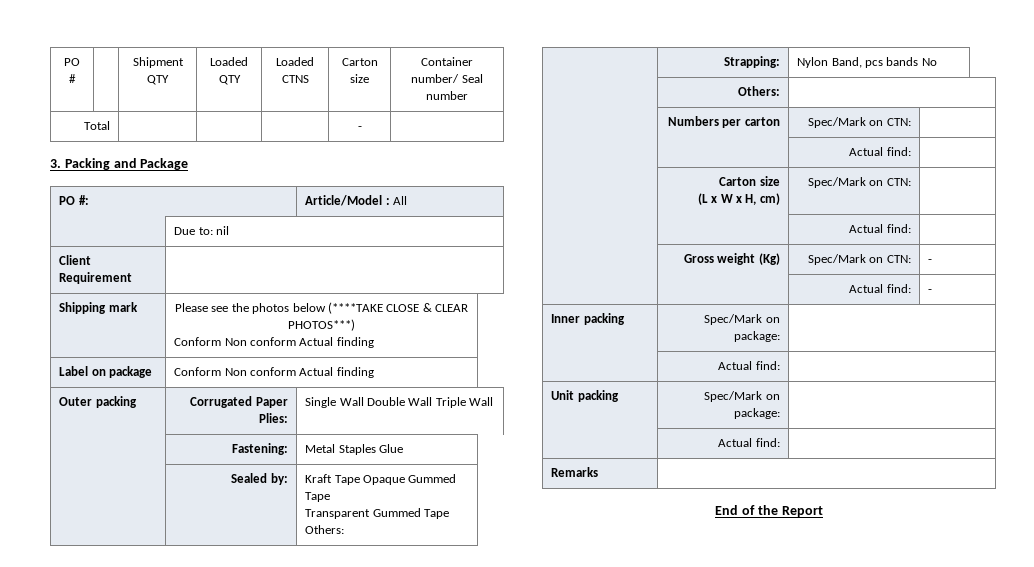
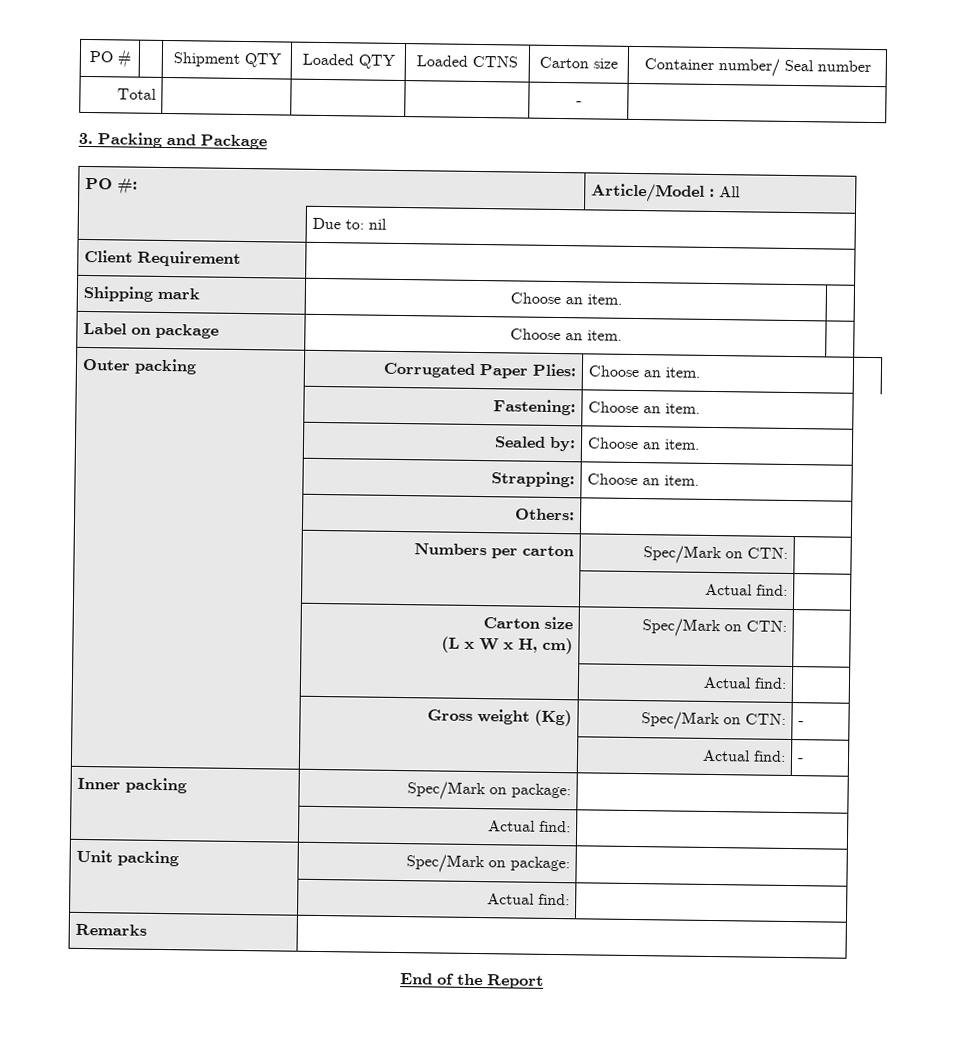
[175,302,468,314] [288,319,355,331] [174,337,374,348] [59,366,153,378] [174,367,374,378] Please see the photos below (****TAKE CLOSE & CLEAR PHOTOS***) // Conform Non conform Actual finding // Label on package | Conform Non conform Actual finding -> [509,292,622,305] [82,322,219,339] [509,328,622,341] Choose an item. | // Label on package | Choose an item. |
[305,397,494,408] [231,443,288,455] [305,444,404,455] [231,473,288,485] [305,474,457,485] [305,492,331,502] [305,508,450,519] [305,525,345,534] [723,56,780,68] [797,57,937,68] Single Wall Double Wall Triple Wall // | Fastening: | Metal Staples Glue // | Sealed by: | Kraft Tape Opaque Gummed Tape // Transparent Gummed Tape Others: // | Strapping: | Nylon Band, pcs bands No -> [587,365,700,378] [493,399,577,416] [587,401,700,414] [494,436,577,452] [586,437,700,450] [491,471,576,488] [586,473,699,486] Choose an item. | // | Fastening: | Choose an item. // | Sealed by: | Choose an item. // | Strapping: | Choose an item.

